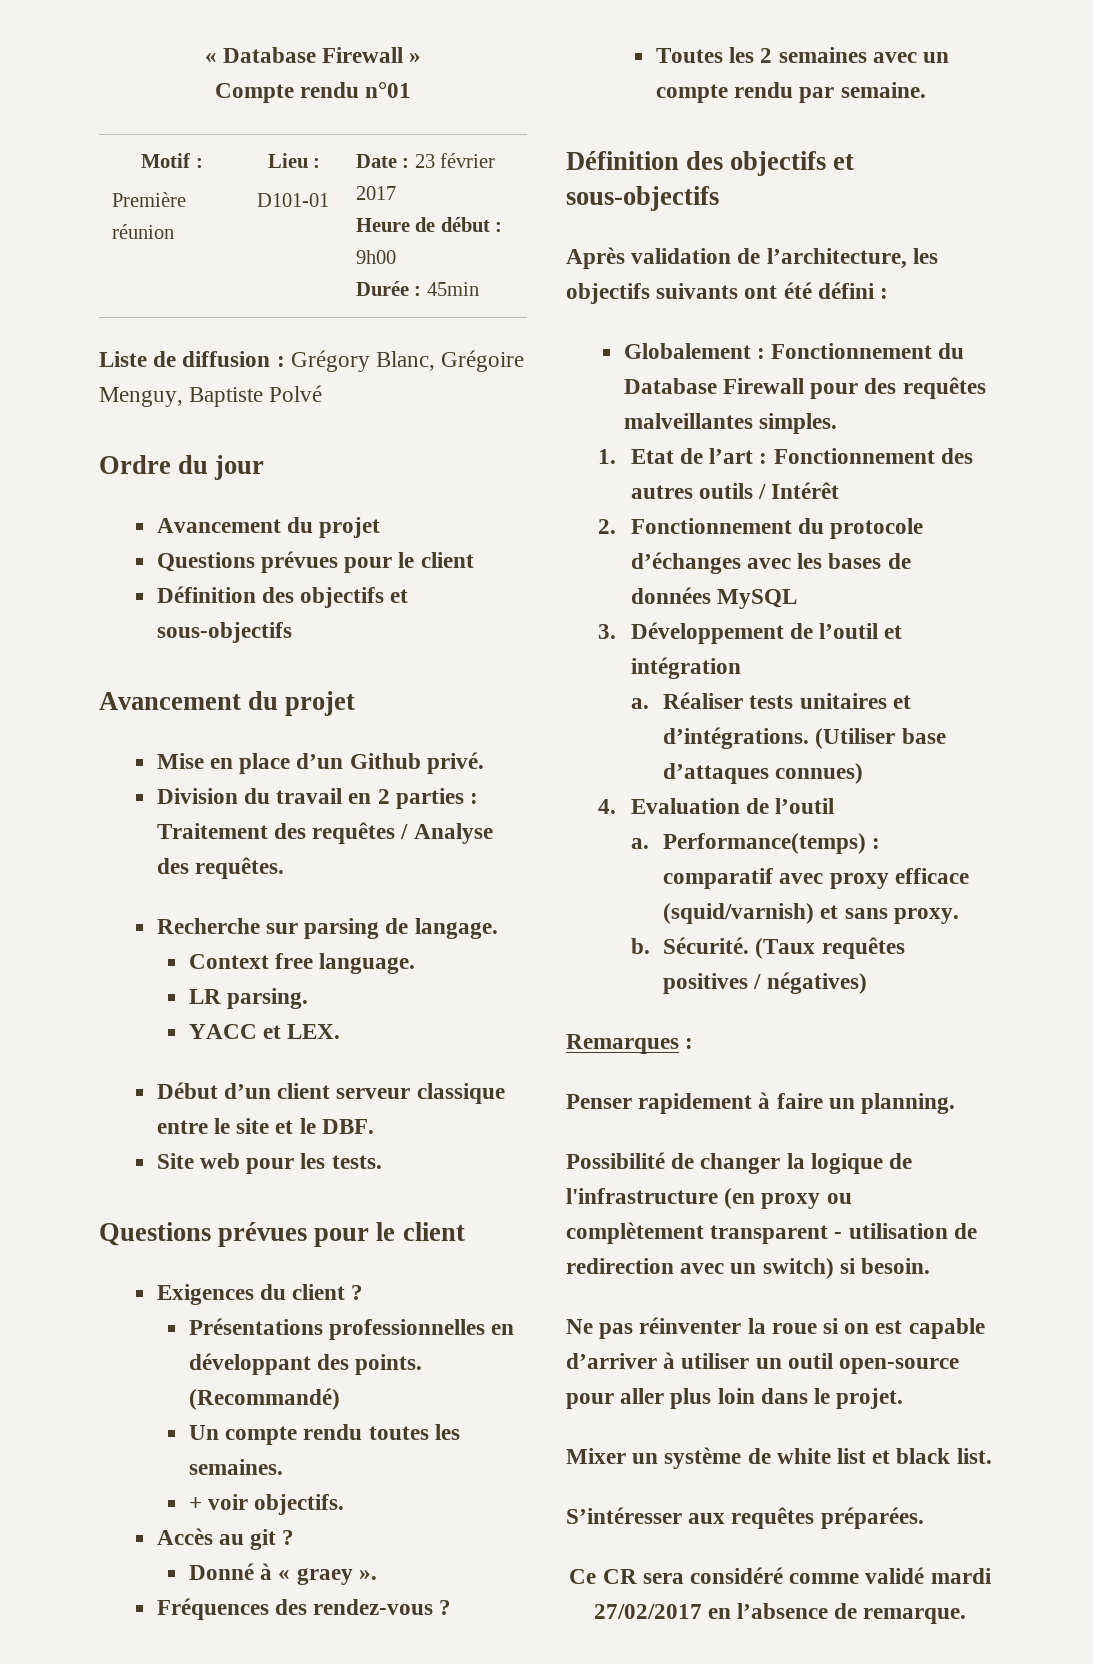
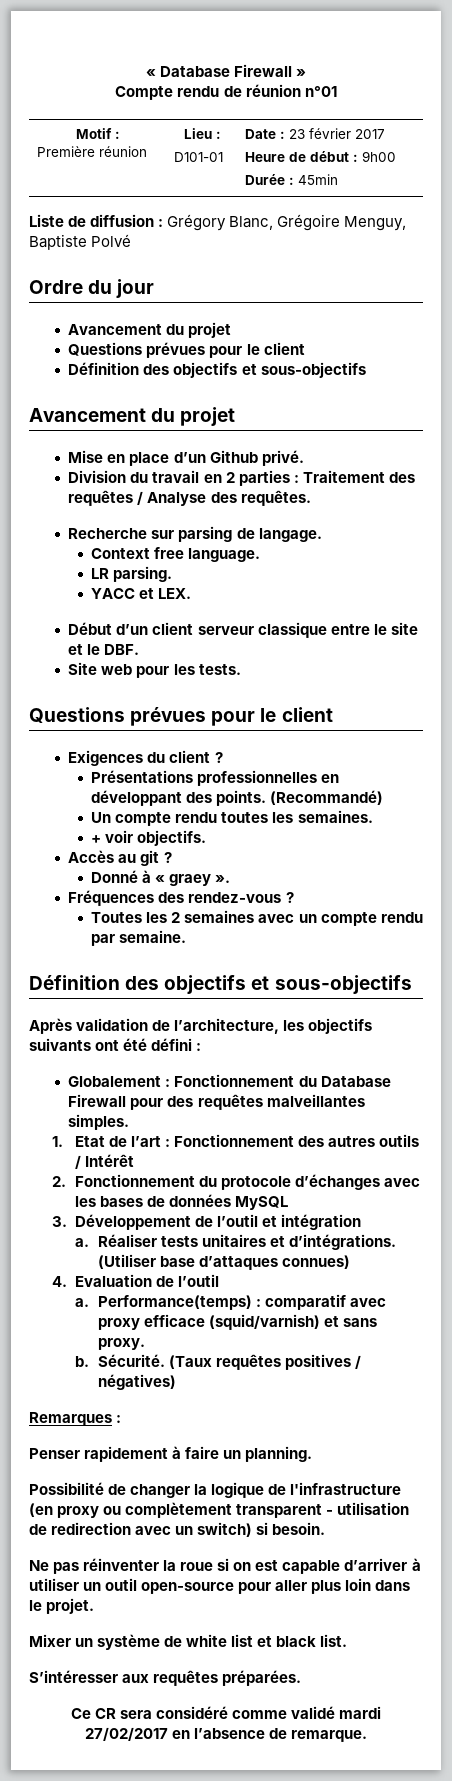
(359, 90) none -> [223,84,301,97] de réunion

